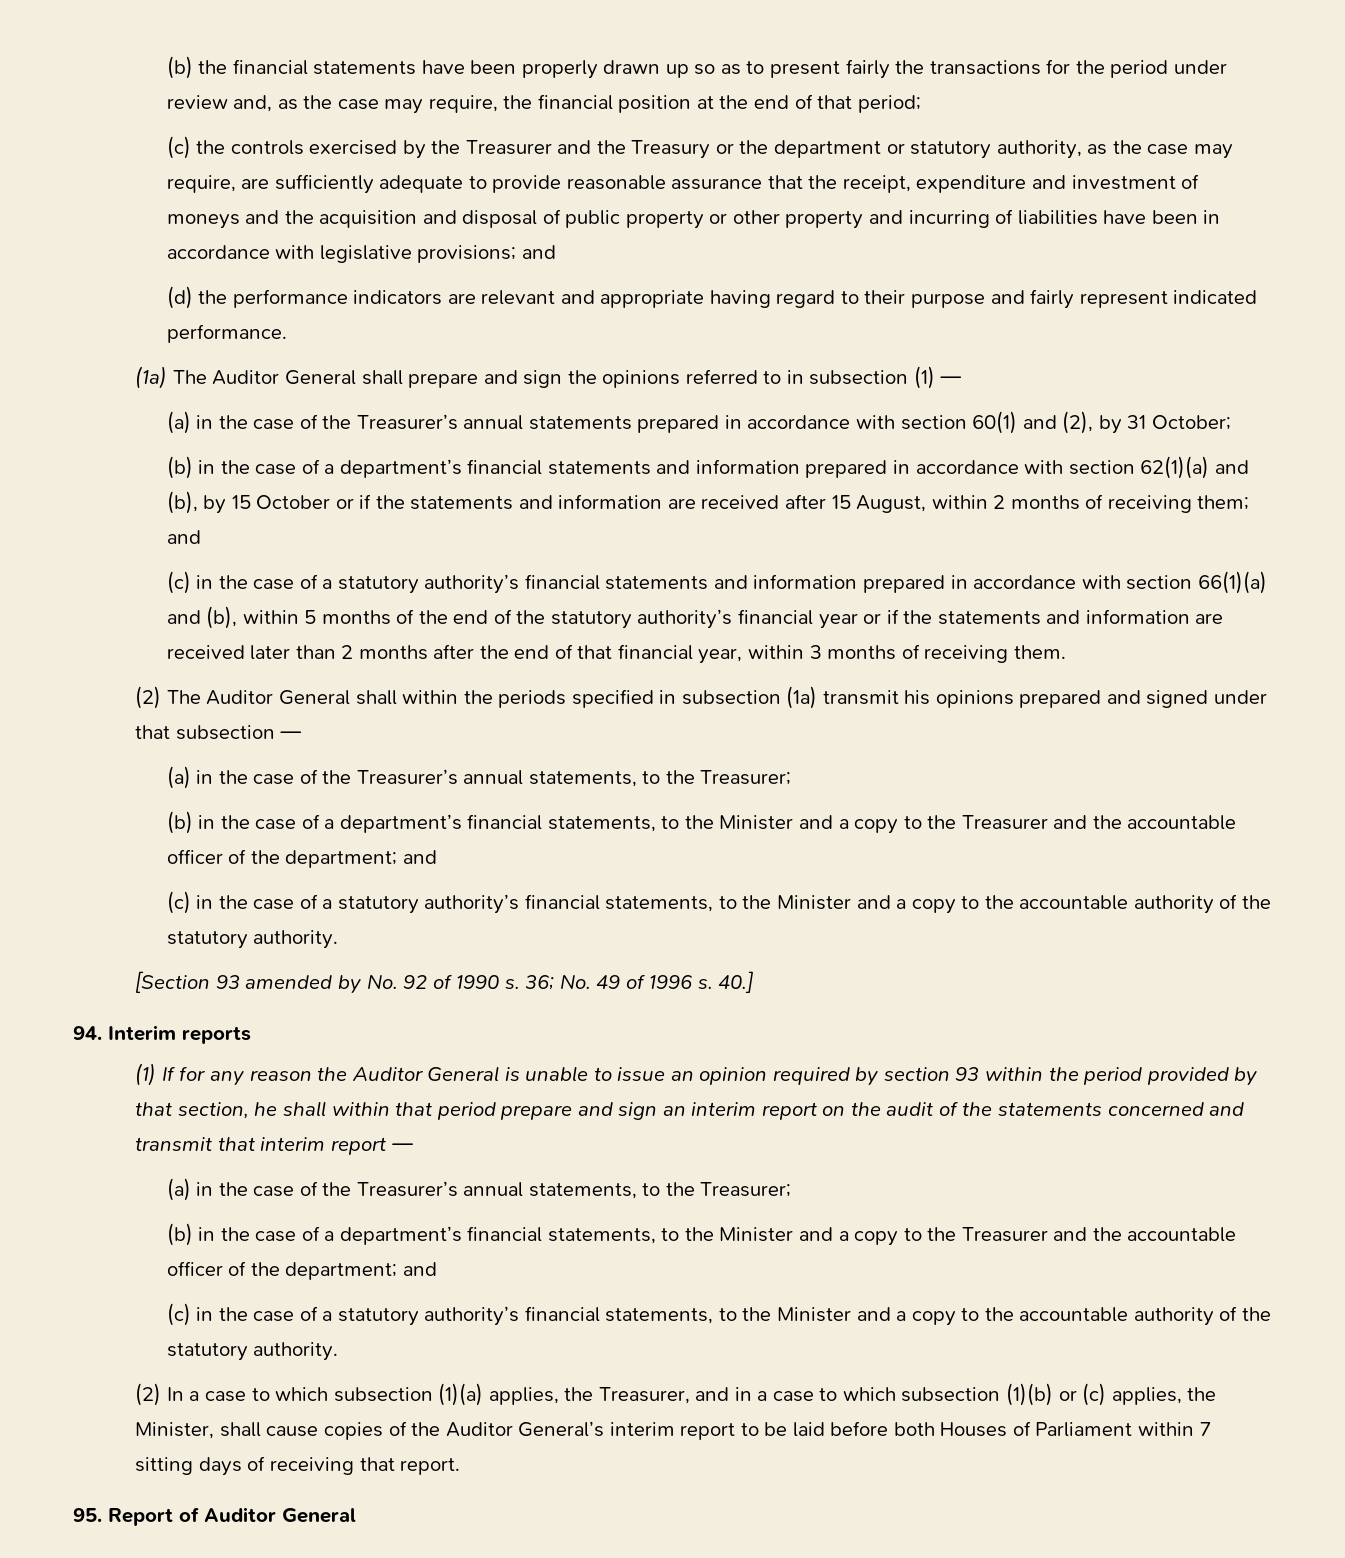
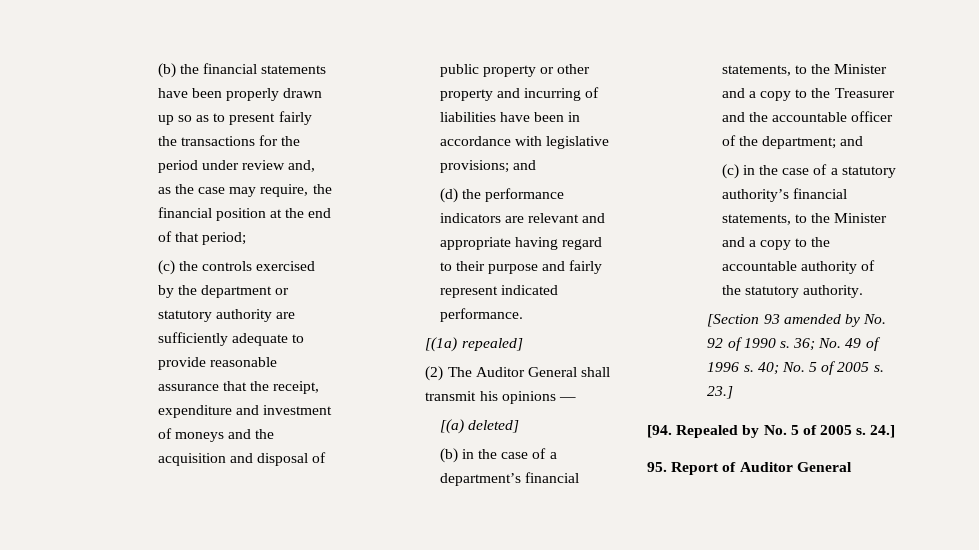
[465,140,1233,159] [166,175,236,193] Treasurer and the Treasury or the department or statutory authority, as the case may require, -> [201,285,290,298] [157,309,272,322] department or statutory authority
[135,366,963,389] [166,411,1231,434] [166,456,1249,479] [166,491,1250,514] [166,530,201,544] [166,571,1267,594] [166,606,1224,629] [166,644,1066,664] (1a) The Auditor General shall prepare and sign the opinions referred to in subsection (1) — // (a) in the case of the Treasurer’s annual statements prepared in accordance with section 60(1) and (2), by 31 October; // (b) in the case of a department’s financial statements and information prepared in accordance with section 62(1)(a) and (b), by 15 October or if the statements and information are received after 15 August, within 2 months of receiving them; and // (c) in the case of a statutory authority’s financial statements and information prepared in accordance with section 66(1)(a) and (b), within 5 months of the end of the statutory authority’s financial year or if the statements and information are received later than 2 months after the end of that financial year, within 3 months of receiving them. -> [425,337,523,352] [(1a) repealed]
[402,686,1268,709] [135,725,303,740] [166,766,792,789] within the periods specified in subsection (1a) transmit his opinions prepared and signed under that subsection — // (a) in the case of the Treasurer’s annual statements, to the Treasurer; -> [425,391,576,404] [439,419,519,434] transmit his opinions — // [(a) deleted]
[718,971,755,993] [73,1025,251,1044] [135,1063,1258,1086] [135,1101,1245,1120] [135,1137,413,1155] [166,1178,792,1201] [166,1223,1237,1246] [166,1261,437,1280] [166,1303,1271,1326] [166,1342,339,1361] [135,1383,1217,1406] [135,1421,1211,1440] [135,1456,461,1476] 40.] // 94. Interim reports // (1) If for any reason the Auditor General is unable to issue an opinion required by section 93 within the period provided by that section, he shall within that period prepare and sign an interim report on the audit of the statements concerned and transmit that interim report — // (a) in the case of the Treasurer’s annual statements, to the Treasurer; // (b) in the case of a department’s financial statements, to the Minister and a copy to the Treasurer and the accountable officer of the department; and // (c) in the case of a statutory authority’s financial statements, to the Minister and a copy to the accountable authority of the statutory authority. // (2) In a case to which subsection (1)(a) applies, the Treasurer, and in a case to which subsection (1)(b) or (c) applies, the Minister, shall cause copies of the Auditor General’s interim report to be laid before both Houses of Parliament within 7 sitting days of receiving that report. -> [757,361,884,375] [707,386,734,399] [647,425,896,438] 40; No. 5 of 2005 s. 23.] // [94. Repealed by No. 5 of 2005 s. 24.]

